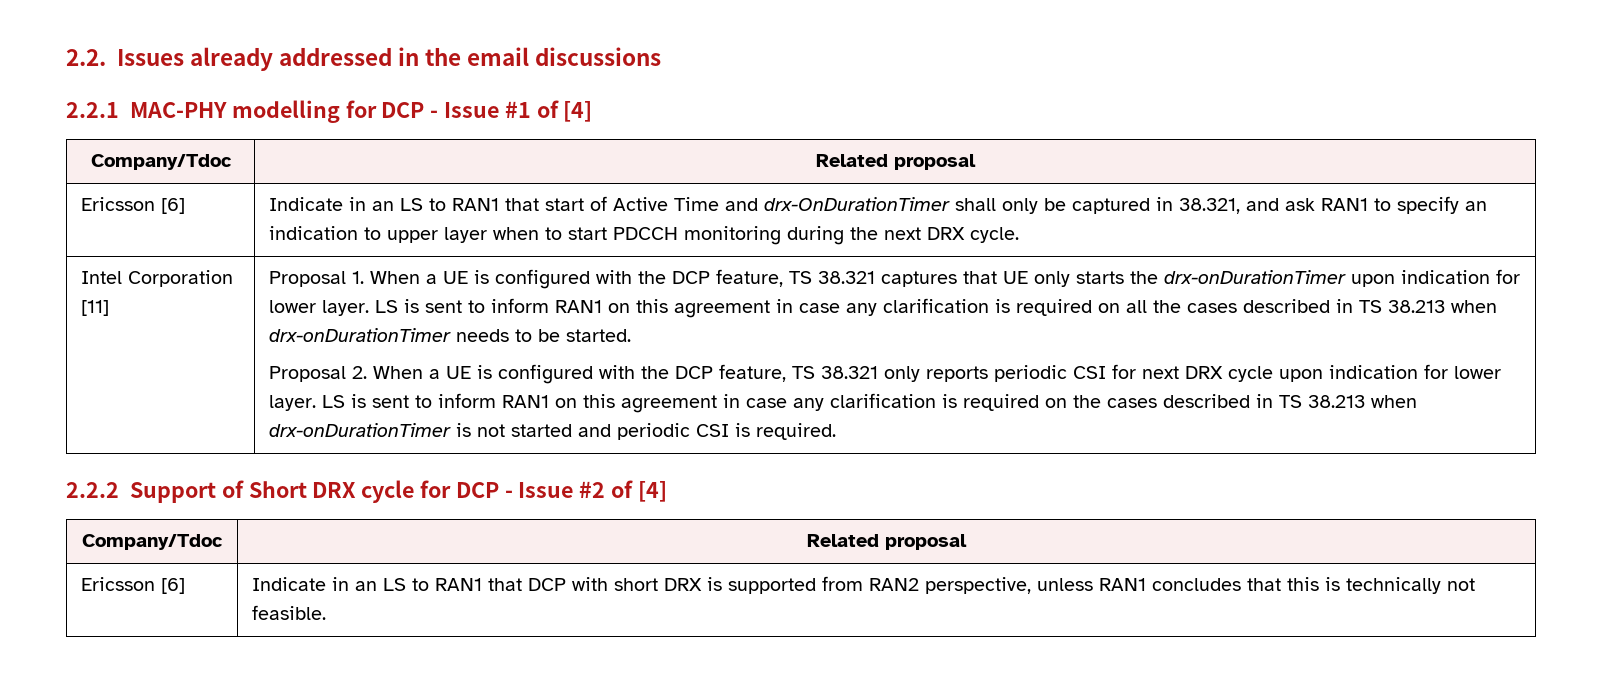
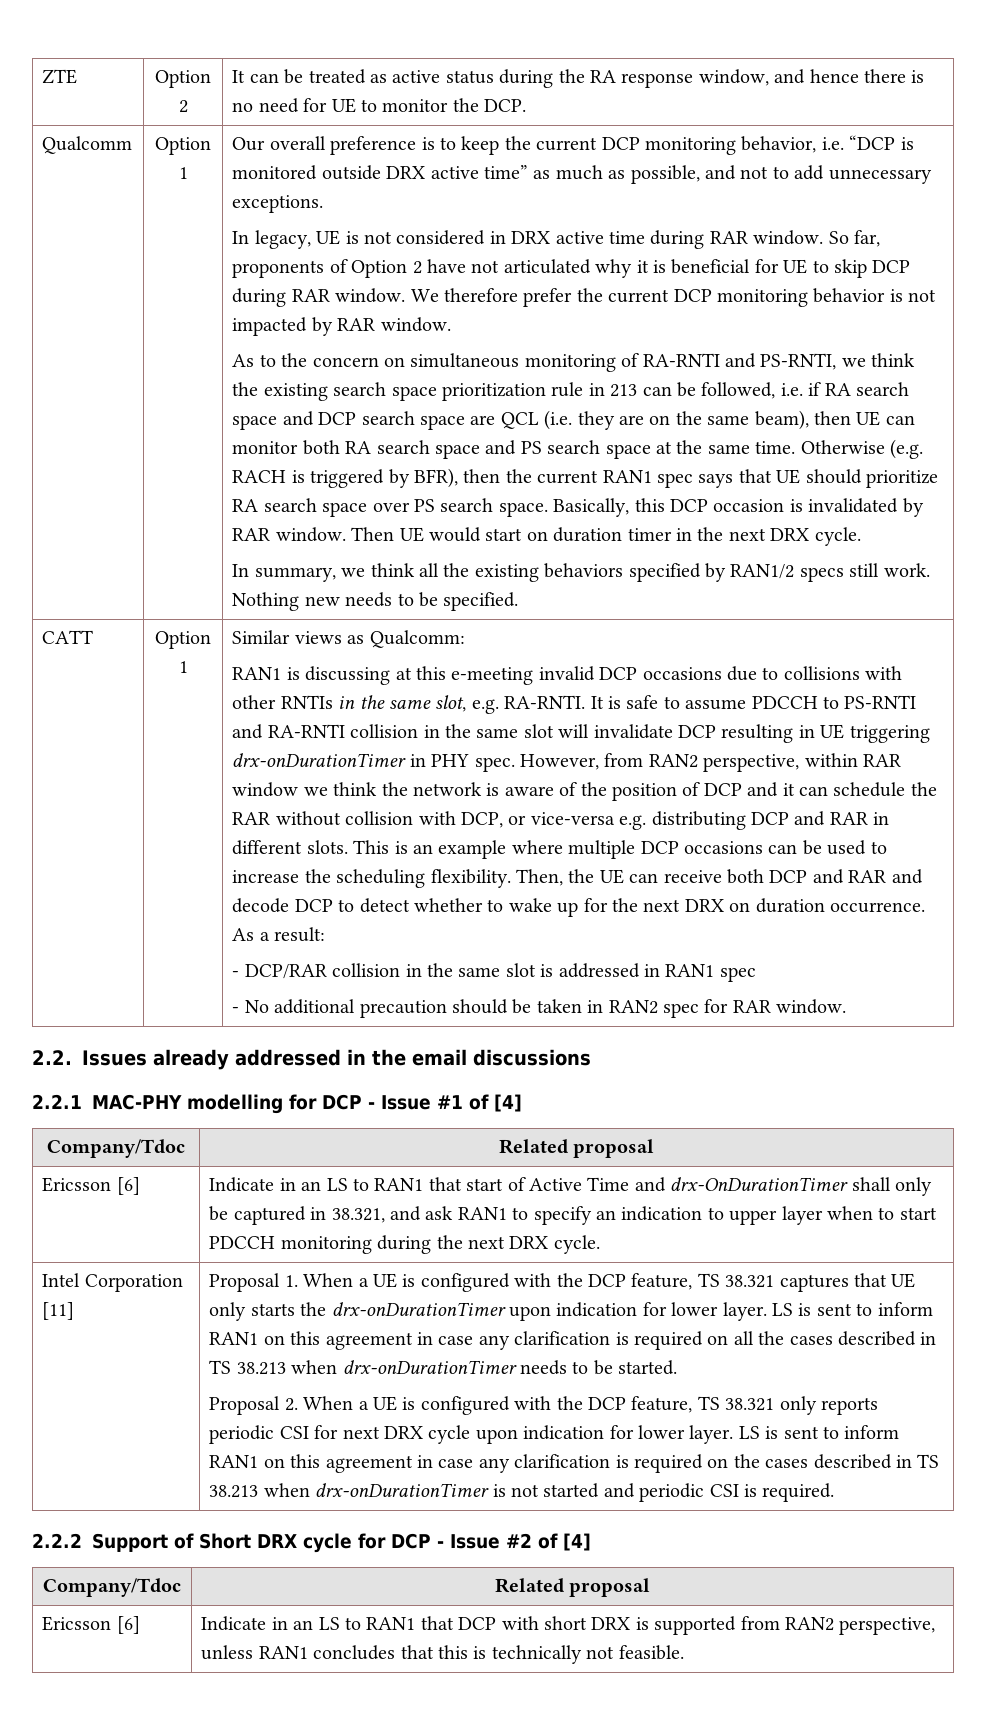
(66, 57) none -> [42,69,78,84] [155,70,211,88] [178,100,188,113] [232,69,925,88] [232,98,527,113] [42,136,133,154] [155,137,211,155] [178,167,188,179] [232,135,914,155] [232,165,932,184] [232,195,324,213] [232,230,881,249] [232,259,911,278] [232,288,937,307] [232,317,451,336] [232,353,916,372] [232,382,910,401] [232,410,915,430] [232,439,924,459] [232,468,939,488] [232,498,924,517] [232,527,861,546] [232,563,930,582] [232,592,519,611] [42,630,94,644] [155,631,211,649] [178,661,188,673] [232,630,465,648] [232,666,903,685] [232,695,917,714] [232,724,930,743] [232,753,902,772] [232,782,937,801] [232,811,890,830] [232,840,887,859] [232,869,923,888] [232,898,926,917] [232,927,326,942] [232,963,756,982] [232,999,847,1018] ZTE | Option 2 | It can be treated as active status during the RA response window, and hence there is no need for UE to monitor the DCP. // Qualcomm | Option 1 | Our overall preference is to keep the current DCP monitoring behavior, i.e. “DCP is monitored outside DRX active time” as much as possible, and not to add unnecessary exceptions. // In legacy, UE is not considered in DRX active time during RAR window. So far, proponents of Option 2 have not articulated why it is beneficial for UE to skip DCP during RAR window. We therefore prefer the current DCP monitoring behavior is not impacted by RAR window. // As to the concern on simultaneous monitoring of RA-RNTI and PS-RNTI, we think the existing search space prioritization rule in 213 can be followed, i.e. if RA search space and DCP search space are QCL (i.e. they are on the same beam), then UE can monitor both RA search space and PS search space at the same time. Otherwise (e.g. RACH is triggered by BFR), then the current RAN1 spec says that UE should prioritize RA search space over PS search space. Basically, this DCP occasion is invalidated by RAR window. Then UE would start on duration timer in the next DRX cycle. // In summary, we think all the existing behaviors specified by RAN1/2 specs still work. Nothing new needs to be specified. // CATT | Option 1 | Similar views as Qualcomm: // RAN1 is discussing at this e-meeting invalid DCP occasions due to collisions with other RNTIs in the same slot, e.g. RA-RNTI. It is safe to assume PDCCH to PS-RNTI and RA-RNTI collision in the same slot will invalidate DCP resulting in UE triggering drx-onDurationTimer in PHY spec. However, from RAN2 perspective, within RAR window we think the network is aware of the position of DCP and it can schedule the RAR without collision with DCP, or vice-versa e.g. distributing DCP and RAR in different slots. This is an example where multiple DCP occasions can be used to increase the scheduling flexibility. Then, the UE can receive both DCP and RAR and decode DCP to detect whether to wake up for the next DRX on duration occurrence. As a result: // - DCP/RAR collision in the same slot is addressed in RAN1 spec // - No additional precaution should be taken in RAN2 spec for RAR window. //

